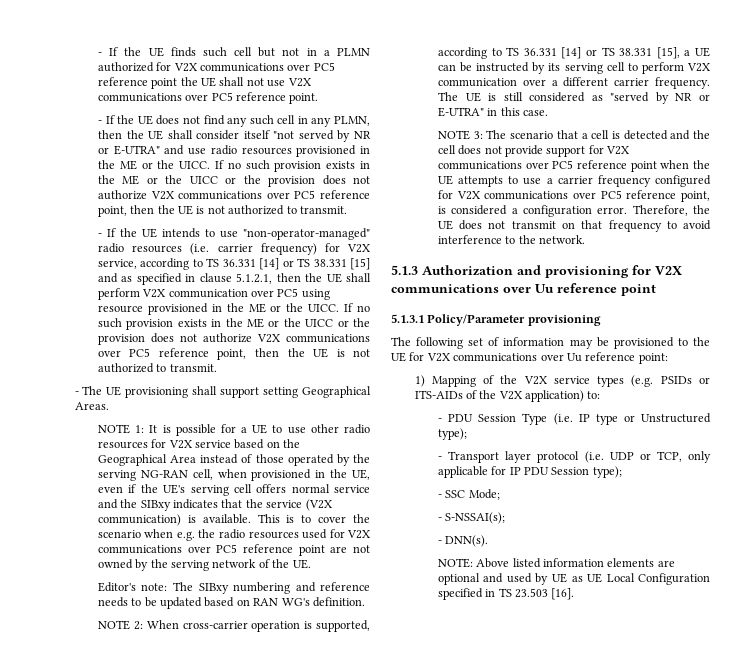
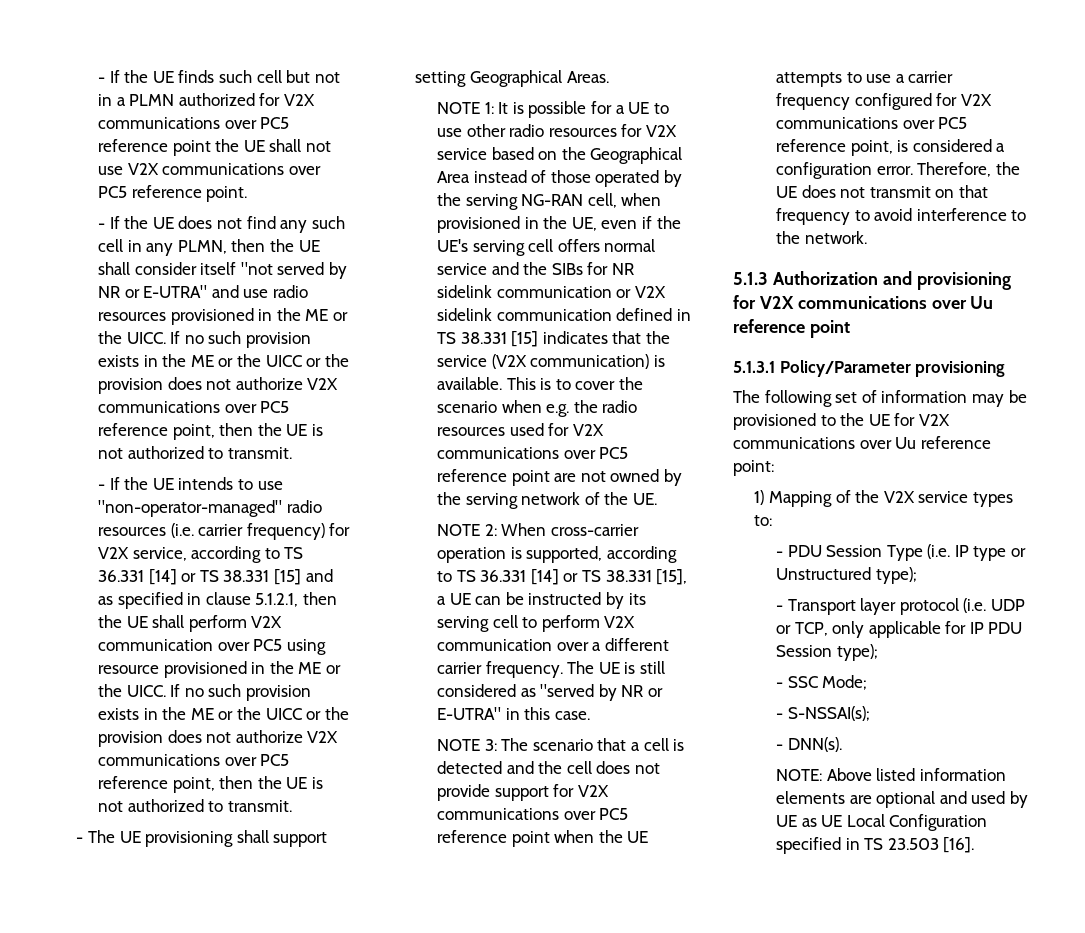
[140,500,171,511] SIBxy -> [551,262,634,275] [436,285,666,298] [436,308,691,321] [436,331,539,347] SIBs for NR sidelink communication or V2X sidelink communication defined in TS 38.331 [15]
[97,582,370,594] [97,597,365,609] // Editor's note: The SIBxy numbering and reference needs to be updated based on RAN WG's definition. -> (657, 499) none
[631,375,710,387] [414,390,584,402] (e.g. PSIDs or ITS-AIDs of the V2X application) -> (1014, 499) none

